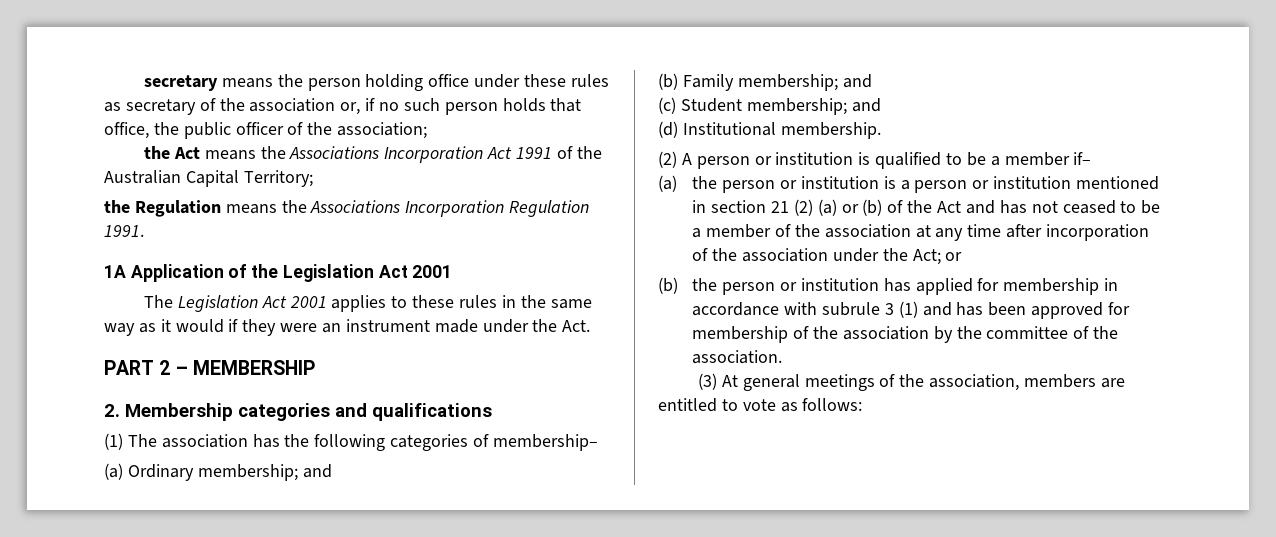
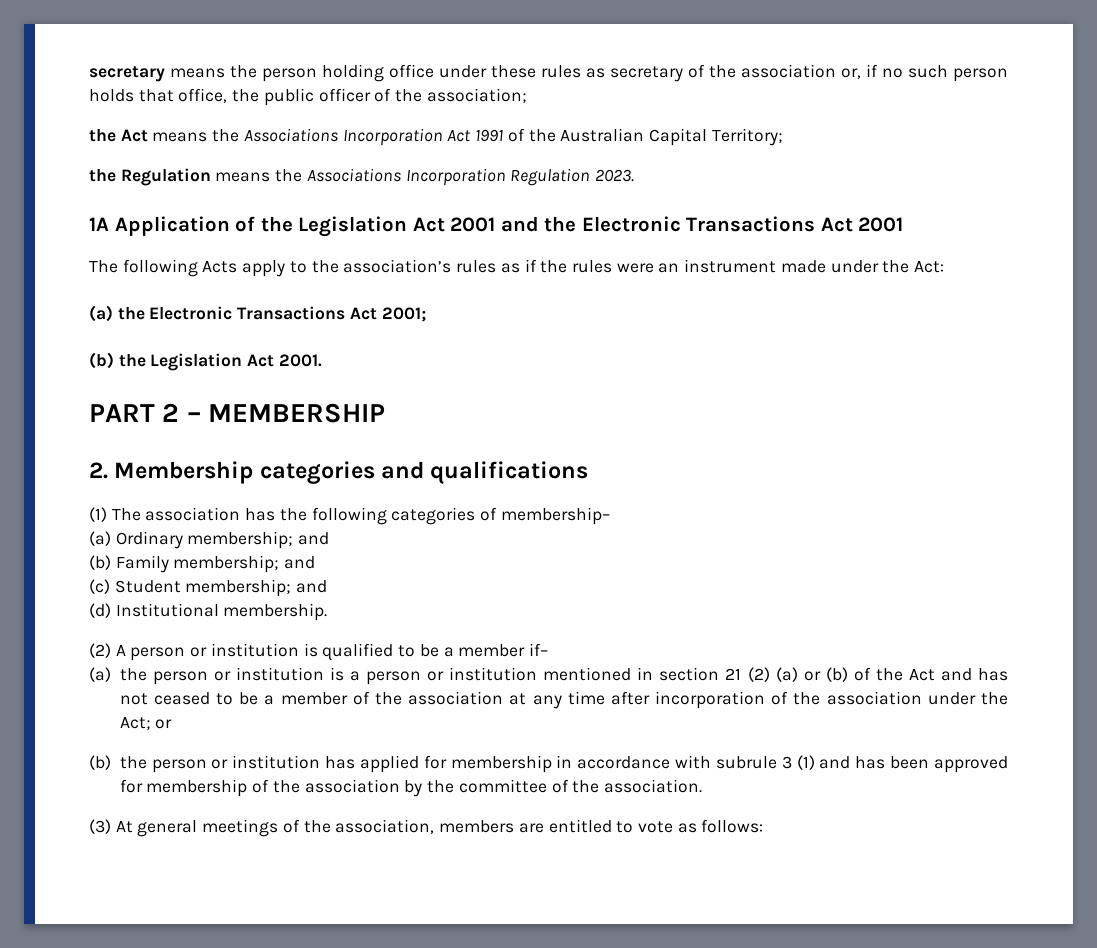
[104,225,144,237] 1991. -> [595,169,635,182] 2023.
[143,295,592,312] [104,319,277,336] // The Legislation Act 2001 applies to these rules in the same way as it would if they -> [500,216,904,232] [89,259,612,277] and the Electronic Transactions Act 2001 // The following Acts apply to the association’s rules as if the rules
[562,320,591,332] Act. -> [914,261,945,273] [89,305,426,322] [89,352,322,371] Act: // (a) the Electronic Transactions Act 2001; // (b) the Legislation Act 2001.

